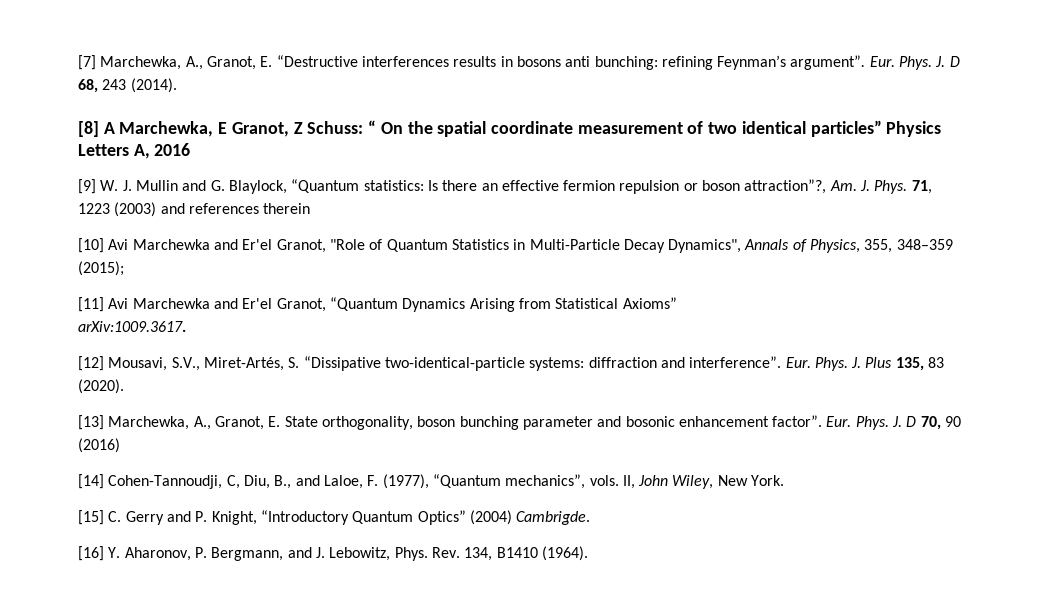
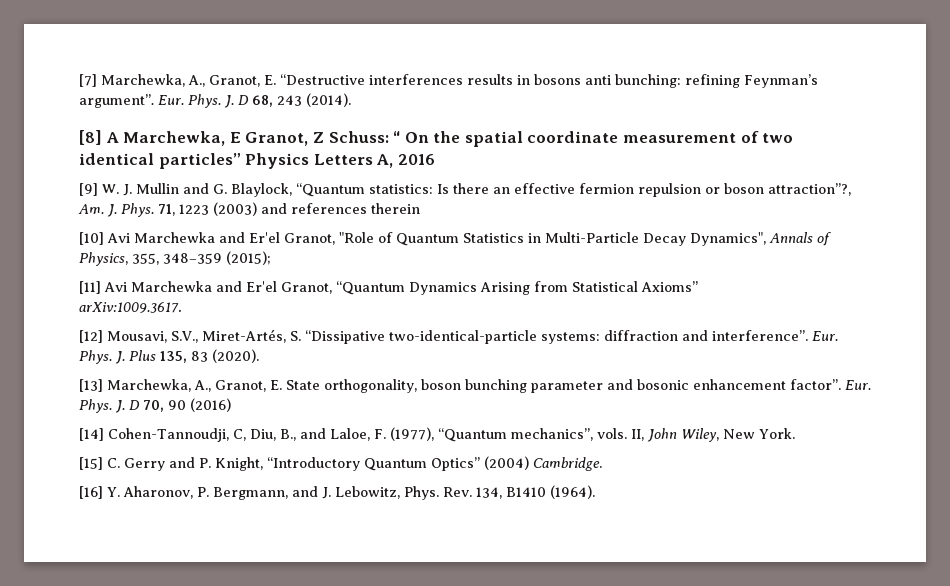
[516,511,591,525] Cambrigde. -> [532,457,602,471] Cambridge.

